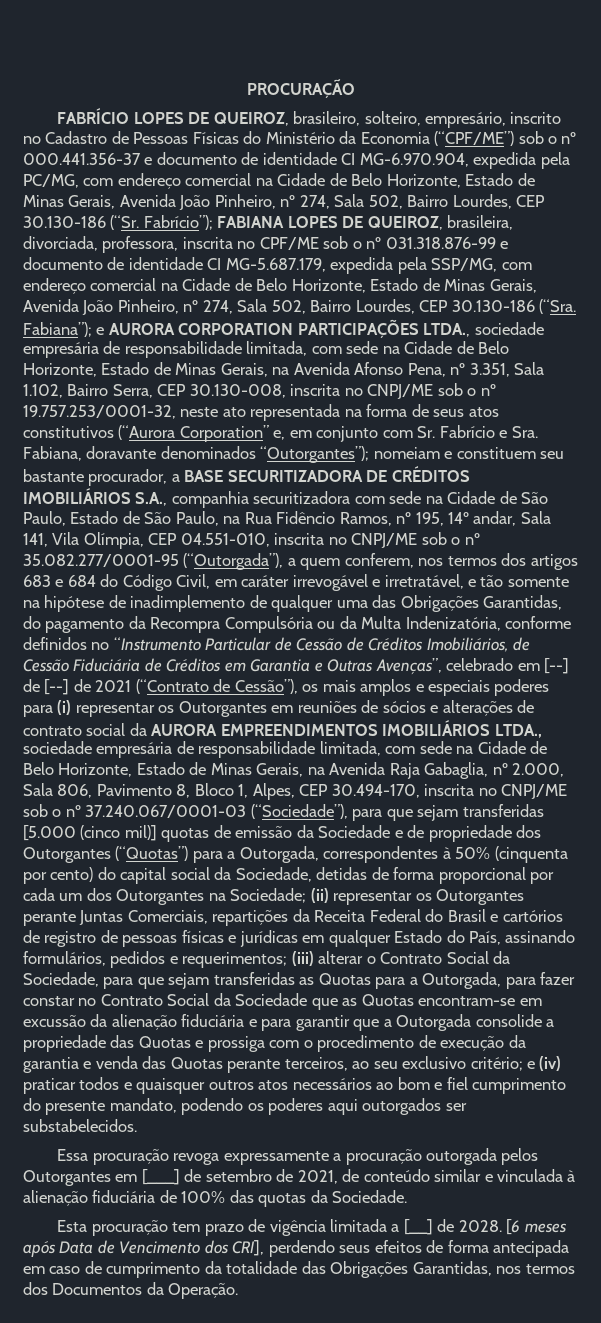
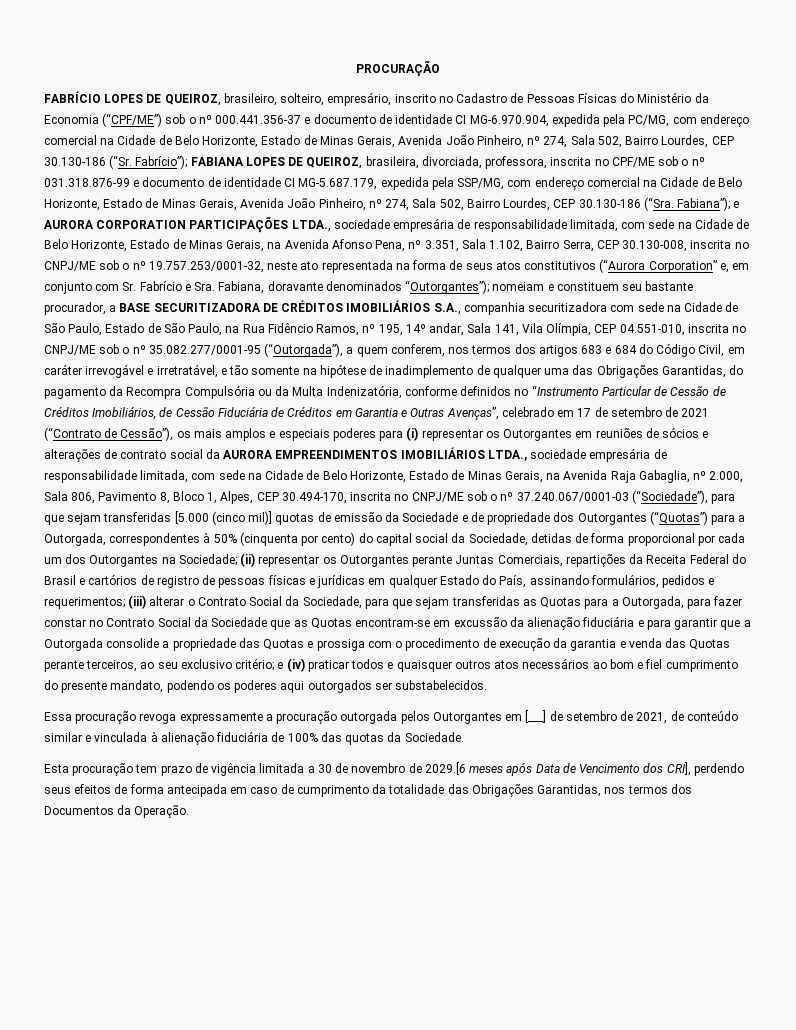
[544,658,570,674] [23,679,70,695] [--] de [--] -> [577,407,662,417] 17 de setembro
[403,1219,521,1235] [__] de 2028. [6 -> [317,762,466,775] 30 de novembro de 2029.[6

